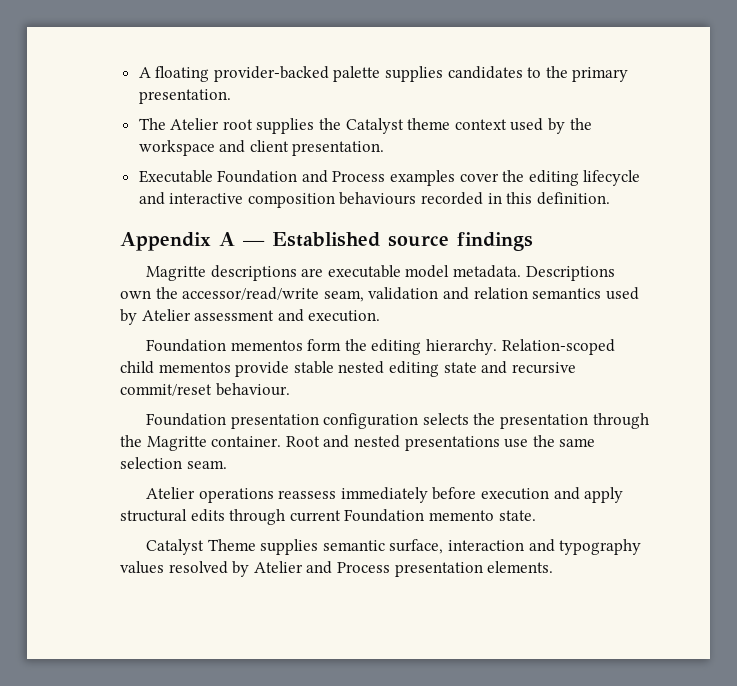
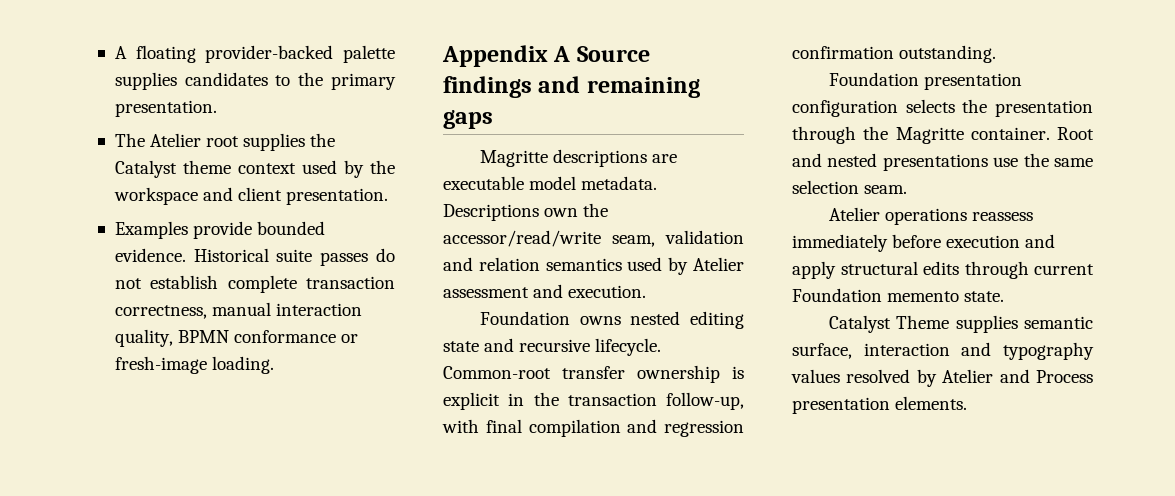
[138,170,641,186] [138,192,610,208] [120,232,533,251] Executable Foundation and Process examples cover the editing lifecycle and interactive composition behaviours recorded in this definition. // Appendix A — Established source findings -> [114,221,326,239] [114,248,396,266] [114,275,395,293] [114,302,363,319] [114,329,359,347] [114,356,275,374] [442,45,650,67] [443,76,700,98] [443,110,493,129] Examples provide bounded evidence. Historical suite passes do not establish complete transaction correctness, manual interaction quality, BPMN conformance or fresh-image loading. // Appendix A Source findings and remaining gaps
[230,339,615,355] [120,361,334,377] mementos form the editing hierarchy. Relation-scoped child mementos provide stable -> [579,316,621,325] owns
[120,383,290,396] commit/reset behaviour. -> [595,338,662,356] [443,365,744,383] [443,392,744,410] [442,419,744,437] [792,45,997,63] lifecycle. Common-root transfer ownership is explicit in the transaction follow-up, with final compilation and regression confirmation outstanding.

